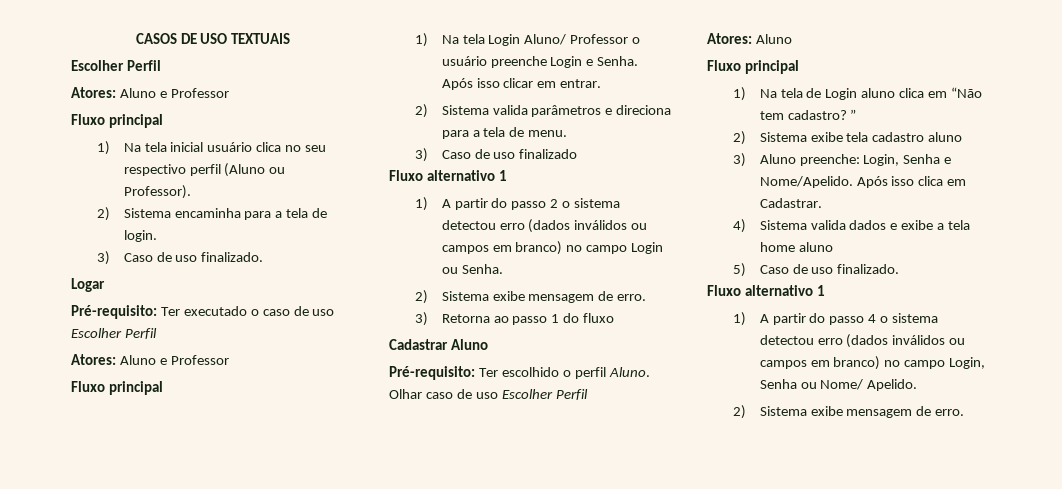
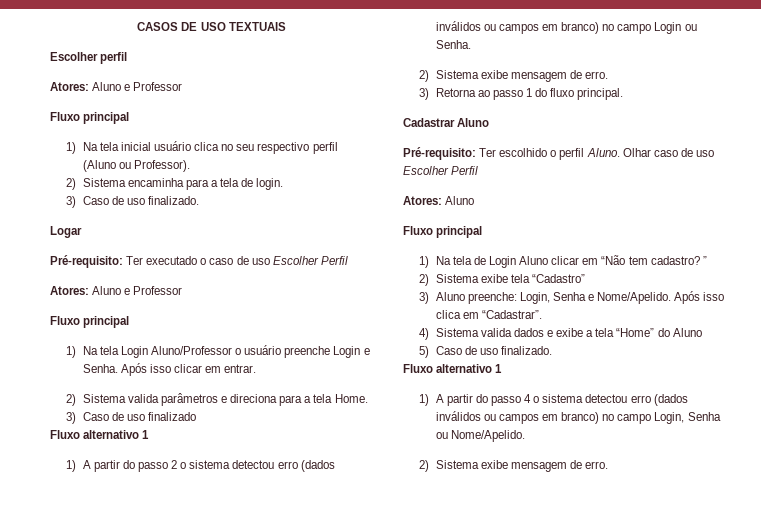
[126,60,161,71] Perfil -> [100,52,128,64] perfil
[524,34,629,45] Aluno/ Professor -> [151,346,233,355] Aluno/Professor
[509,127,568,137] de menu. -> [334,394,368,403] Home.
(615, 318) none -> [577,88,624,100] principal.
[861,88,925,98] aluno clica -> [519,256,580,265] Aluno clicar
[872,132,963,142] cadastro aluno -> [532,274,586,283] “Cadastro”
[759,198,822,208] Cadastrar. -> [481,310,542,319] “Cadastrar”.
[759,242,833,252] home aluno -> [616,328,702,337] “Home” do Aluno
[820,379,918,391] Nome/ Apelido. -> [450,430,525,442] Nome/Apelido.

